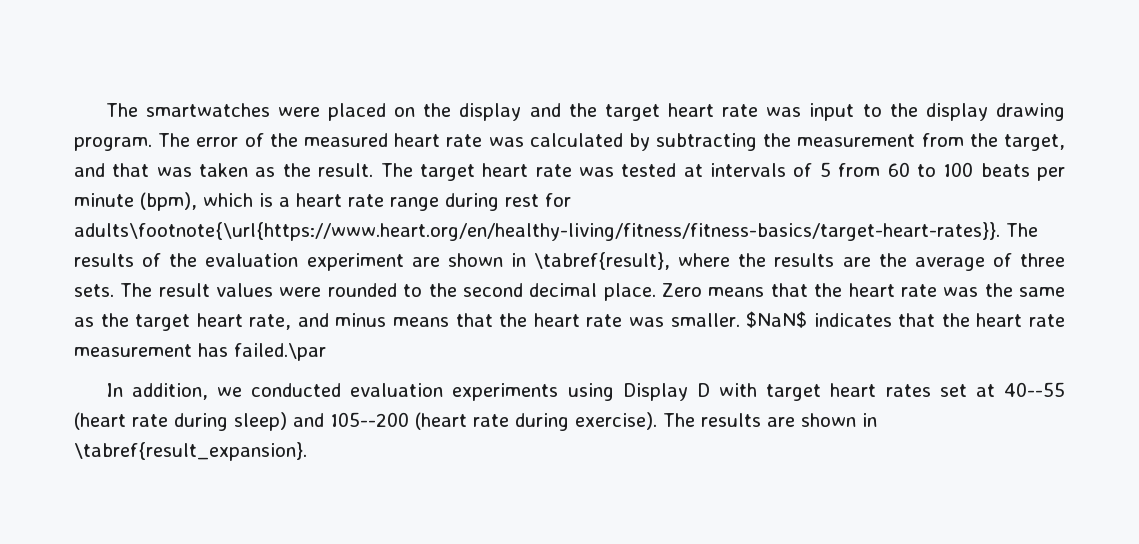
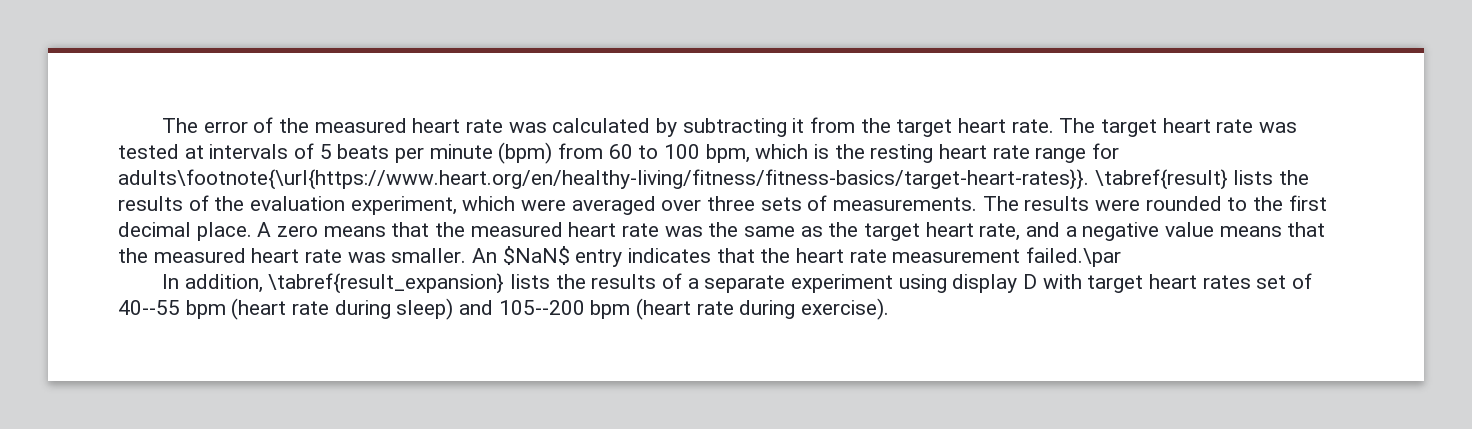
[105,103,1065,121] [74,133,191,151] The smartwatches were placed on the display and the target heart rate was input to the display drawing program. The -> [161,118,198,133] The
[763,133,1065,151] [74,163,374,177] the measurement from the target, and that was taken as the result. -> [792,117,1054,137] it from the target heart rate.
[838,162,1065,181] [74,192,571,211] [74,222,1038,241] [74,252,1065,271] [74,283,274,297] from 60 to 100 beats per minute (bpm), which is a heart rate range during rest for adults\footnote{\url{https://www.heart.org/en/healthy-living/fitness/fitness-basics/target-heart-rates}}. The results of the evaluation experiment are shown in \tabref{result}, where the results are the average of three sets. The result values -> [337,142,1120,164] [118,169,1310,190] [118,195,1090,215] beats per minute (bpm) from 60 to 100 bpm, which is the resting heart rate range for adults\footnote{\url{https://www.heart.org/en/healthy-living/fitness/fitness-basics/target-heart-rates}}. \tabref{result} lists the results of the evaluation experiment, which were averaged over three sets of measurements. The results
[462,283,523,297] second -> [1288,195,1327,211] first
[662,283,843,297] Zero means that the -> [257,222,563,237] A zero means that the measured
[335,313,528,327] minus means that the -> [1065,222,1326,241] [118,248,246,263] a negative value means that the measured
[746,311,808,328] $NaN$ -> [472,246,623,267] An $NaN$ entry
[198,343,228,357] has -> (1021, 256) none
[216,383,688,401] we conducted evaluation experiments using Display -> [268,273,1018,294] \tabref{result_expansion} lists the results of a separate experiment using display
[975,382,1065,397] at 40--55 -> [1292,273,1313,289] [118,300,226,319] of 40--55 bpm
(409, 419) none -> [590,300,631,319] bpm
[663,413,877,427] [74,442,307,461] The results are shown in \tabref{result_expansion}. -> (890, 309) none

